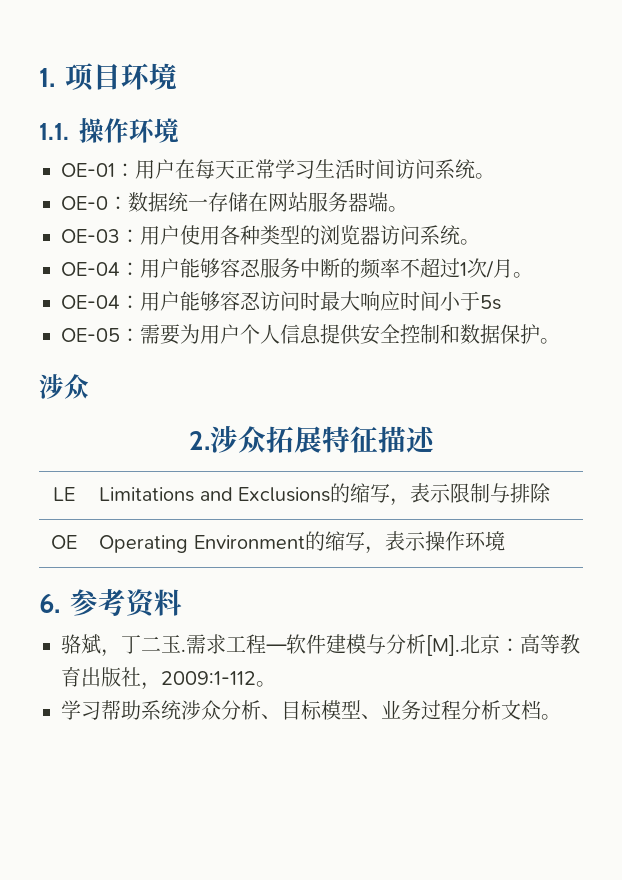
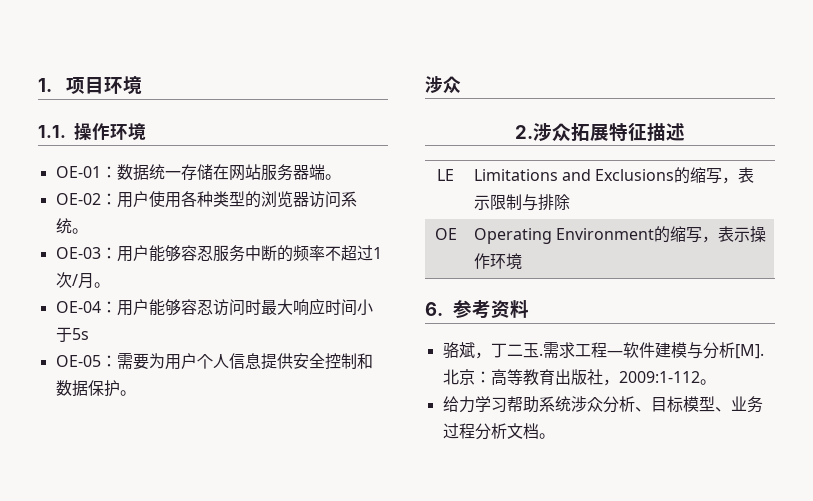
[135,159,495,179] [61,196,128,210] 用户在每天正常学习生活时间访问系统。 // OE-0： -> (117, 172) none
[61,229,120,243] OE-03 -> [55,193,101,205] OE-02
[61,262,120,276] OE-04 -> [55,247,101,259] OE-03
(276, 684) none -> [442,396,475,413] 给力

